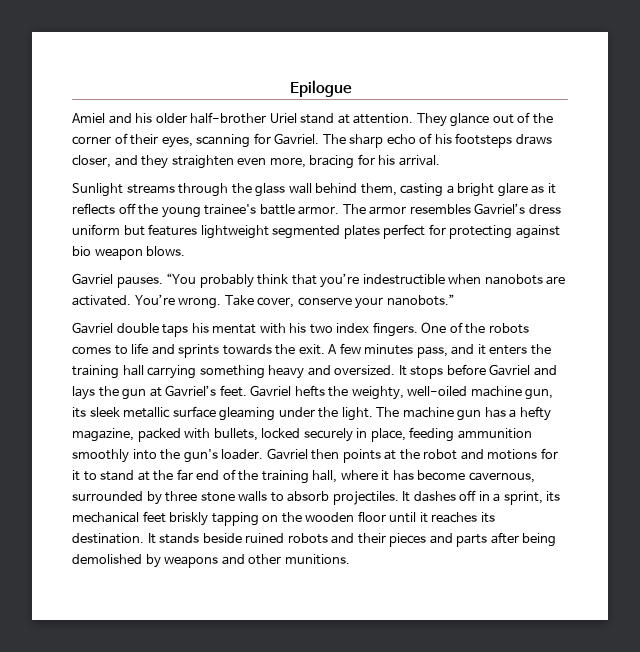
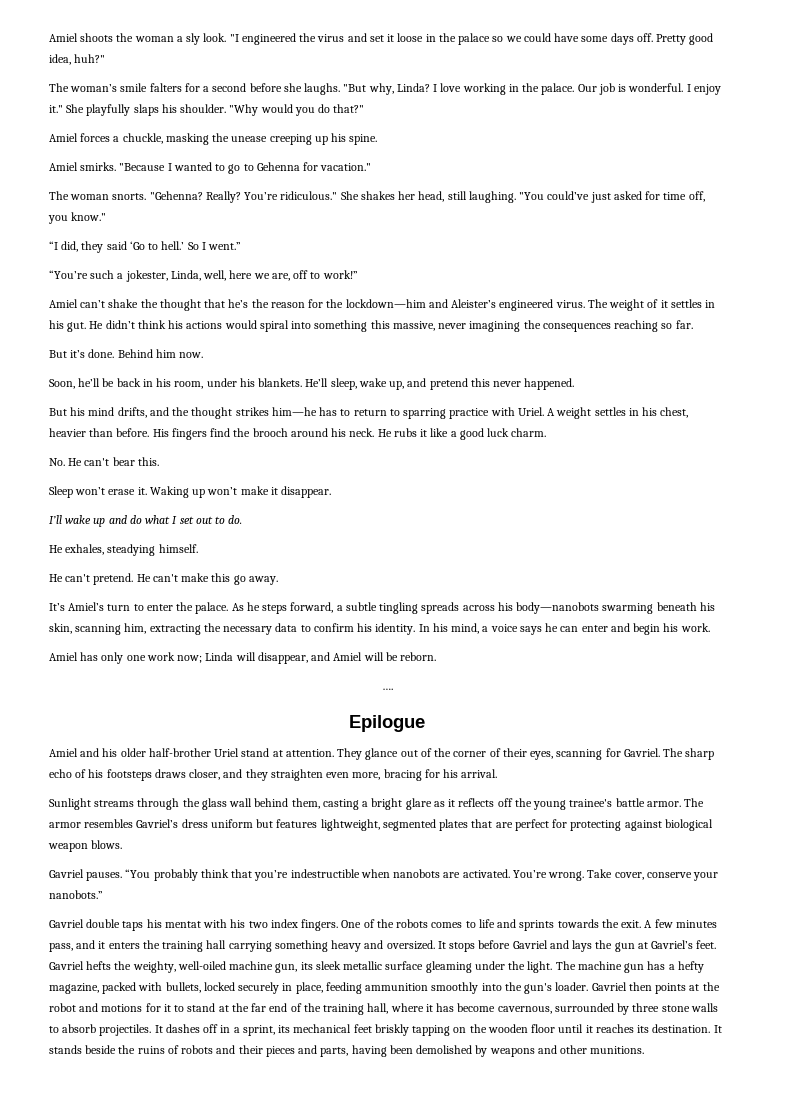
(289, 88) none -> [49,33,714,45] [49,54,106,65] [49,83,721,95] [49,104,365,116] [49,133,378,145] [49,162,372,174] [49,191,705,203] [48,212,107,224] [49,241,242,253] [49,270,358,282] [49,299,716,311] [49,320,693,332] [49,349,204,358] [49,378,575,390] [49,407,689,419] [49,428,547,440] [49,457,159,466] [49,486,332,498] [49,515,243,527] [49,544,198,556] [49,573,278,585] [49,602,715,614] [49,623,710,635] [49,652,437,664] [381,688,393,690] Amiel shoots the woman a sly look. "I engineered the virus and set it loose in the palace so we could have some days off. Pretty good idea, huh?" // The woman’s smile falters for a second before she laughs. "But why, Linda? I love working in the palace. Our job is wonderful. I enjoy it." She playfully slaps his shoulder. "Why would you do that?" // Amiel forces a chuckle, masking the unease creeping up his spine. // Amiel smirks. "Because I wanted to go to Gehenna for vacation." // The woman snorts. "Gehenna? Really? You’re ridiculous." She shakes her head, still laughing. "You could’ve just asked for time off, you know." // “I did, they said ‘Go to hell.’ So I went.” // “You’re such a jokester, Linda, well, here we are, off to work!” // Amiel can’t shake the thought that he’s the reason for the lockdown—him and Aleister’s engineered virus. The weight of it settles in his gut. He didn’t think his actions would spiral into something this massive, never imagining the consequences reaching so far. // But it’s done. Behind him now. // Soon, he’ll be back in his room, under his blankets. He’ll sleep, wake up, and pretend this never happened. // But his mind drifts, and the thought strikes him—he has to return to sparring practice with Uriel. A weight settles in his chest, heavier than before. His fingers find the brooch around his neck. He rubs it like a good luck charm. // No. He can't bear this. // Sleep won’t erase it. Waking up won’t make it disappear. // I’ll wake up and do what I set out to do. // He exhales, steadying himself. // He can't pretend. He can't make this go away. // It’s Amiel’s turn to enter the palace. As he steps forward, a subtle tingling spreads across his body—nanobots swarming beneath his skin, scanning him, extracting the necessary data to confirm his identity. In his mind, a voice says he can enter and begin his work. // Amiel has only one work now; Linda will disappear, and Amiel will be reborn. // …. //
[200,225,269,239] lightweight -> [320,819,380,831] lightweight,
(380, 232) none -> [471,819,513,828] that are
[72,246,91,256] bio -> [664,819,713,831] biological
[245,533,285,543] ruined -> [118,1045,179,1054] the ruins of
[456,532,557,547] parts after being -> [320,1045,413,1057] parts, having been

